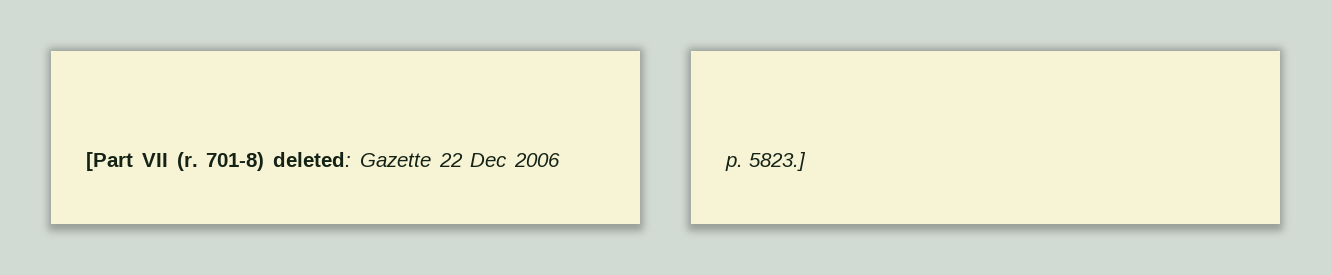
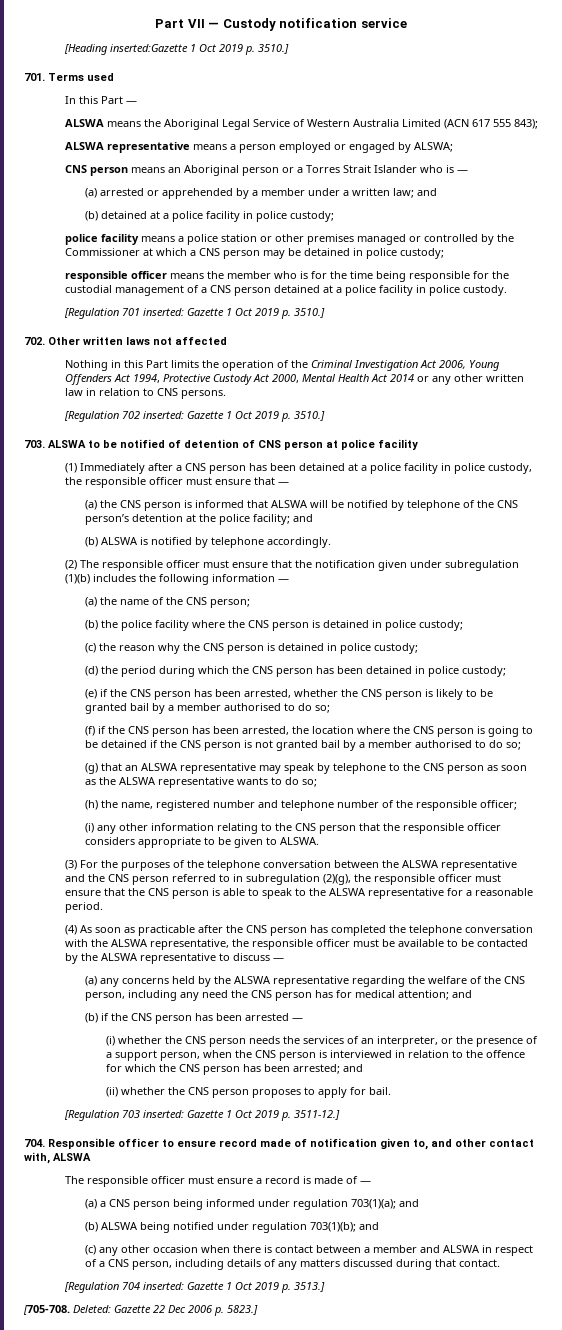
[86,152,351,171] [Part VII (r. 701-8) deleted: -> [155,18,407,31] [63,44,289,55] [24,73,114,81] [64,96,137,104] [64,119,538,130] [64,142,453,153] [64,165,468,176] [85,188,438,199] [85,211,335,222] [64,234,514,245] [64,248,444,259] [64,271,509,282] [64,285,507,296] [63,308,325,319] [24,336,227,345] [64,360,500,371] [64,374,524,385] [64,388,226,399] [63,411,325,422] [24,439,418,450] [64,463,532,474] [64,477,289,488] [85,500,519,511] [85,514,314,525] [85,537,332,548] [64,560,519,571] [64,574,289,585] [85,597,251,608] [85,620,464,631] [85,643,419,654] [85,666,507,677] [85,689,494,700] [85,703,331,714] [85,726,534,737] [85,740,522,751] [85,763,528,774] [85,777,318,788] [85,800,518,811] [85,823,502,834] [85,837,320,848] [64,860,517,871] [64,874,501,885] [64,888,533,899] [64,902,103,913] [64,925,533,936] [64,939,528,950] [64,953,284,964] [85,976,526,987] [85,990,473,1001] [85,1013,304,1024] [105,1036,538,1047] [105,1050,525,1061] [105,1064,363,1075] [105,1087,391,1098] [63,1110,340,1121] [24,1138,534,1150] [24,1152,91,1164] [64,1176,371,1187] [85,1199,420,1210] [85,1222,380,1233] [85,1245,534,1256] [85,1259,501,1270] [63,1282,325,1293] [23,1305,111,1315] Part VII — Custody notification service // [Heading inserted:Gazette 1 Oct 2019 p. 3510.] // 701. Terms used // In this Part — // ALSWA means the Aboriginal Legal Service of Western Australia Limited (ACN 617 555 843); // ALSWA representative means a person employed or engaged by ALSWA; // CNS person means an Aboriginal person or a Torres Strait Islander who is — // (a) arrested or apprehended by a member under a written law; and // (b) detained at a police facility in police custody; // police facility means a police station or other premises managed or controlled by the Commissioner at which a CNS person may be detained in police custody; // responsible officer means the member who is for the time being responsible for the custodial management of a CNS person detained at a police facility in police custody. // [Regulation 701 inserted: Gazette 1 Oct 2019 p. 3510.] // 702. Other written laws not affected // Nothing in this Part limits the operation of the Criminal Investigation Act 2006, Young Offenders Act 1994, Protective Custody Act 2000, Mental Health Act 2014 or any other written law in relation to CNS persons. // [Regulation 702 inserted: Gazette 1 Oct 2019 p. 3510.] // 703. ALSWA to be notified of detention of CNS person at police facility // (1) Immediately after a CNS person has been detained at a police facility in police custody, the responsible officer must ensure that — // (a) the CNS person is informed that ALSWA will be notified by telephone of the CNS person’s detention at the police facility; and // (b) ALSWA is notified by telephone accordingly. // (2) The responsible officer must ensure that the notification given under subregulation (1)(b) includes the following information — // (a) the name of the CNS person; // (b) the police facility where the CNS person is detained in police custody; // (c) the reason why the CNS person is detained in police custody; // (d) the period during which the CNS person has been detained in police custody; // (e) if the CNS person has been arrested, whether the CNS person is likely to be granted bail by a member authorised to do so; // (f) if the CNS person has been arrested, the location where the CNS person is going to be detained if the CNS person is not granted bail by a member authorised to do so; // (g) that an ALSWA representative may speak by telephone to the CNS person as soon as the ALSWA representative wants to do so; // (h) the name, registered number and telephone number of the responsible officer; // (i) any other information relating to the CNS person that the responsible officer considers appropriate to be given to ALSWA. // (3) For the purposes of the telephone conversation between the ALSWA representative and the CNS person referred to in subregulation (2)(g), the responsible officer must ensure that the CNS person is able to speak to the ALSWA representative for a reasonable period. // (4) As soon as practicable after the CNS person has completed the telephone conversation with the ALSWA representative, the responsible officer must be available to be contacted by the ALSWA representative to discuss — // (a) any concerns held by the ALSWA representative regarding the welfare of the CNS person, including any need the CNS person has for medical attention; and // (b) if the CNS person has been arrested — // (i) whether the CNS person needs the services of an interpreter, or the presence of a support person, when the CNS person is interviewed in relation to the offence for which the CNS person has been arrested; and // (ii) whether the CNS person proposes to apply for bail. // [Regulation 703 inserted: Gazette 1 Oct 2019 p. 3511-12.] // 704. Responsible officer to ensure record made of notification given to, and other contact with, ALSWA // The responsible officer must ensure a record is made of — // (a) a CNS person being informed under regulation 703(1)(a); and // (b) ALSWA being notified under regulation 703(1)(b); and // (c) any other occasion when there is contact between a member and ALSWA in respect of a CNS person, including details of any matters discussed during that contact. // [Regulation 704 inserted: Gazette 1 Oct 2019 p. 3513.] // [705-708. Deleted:

